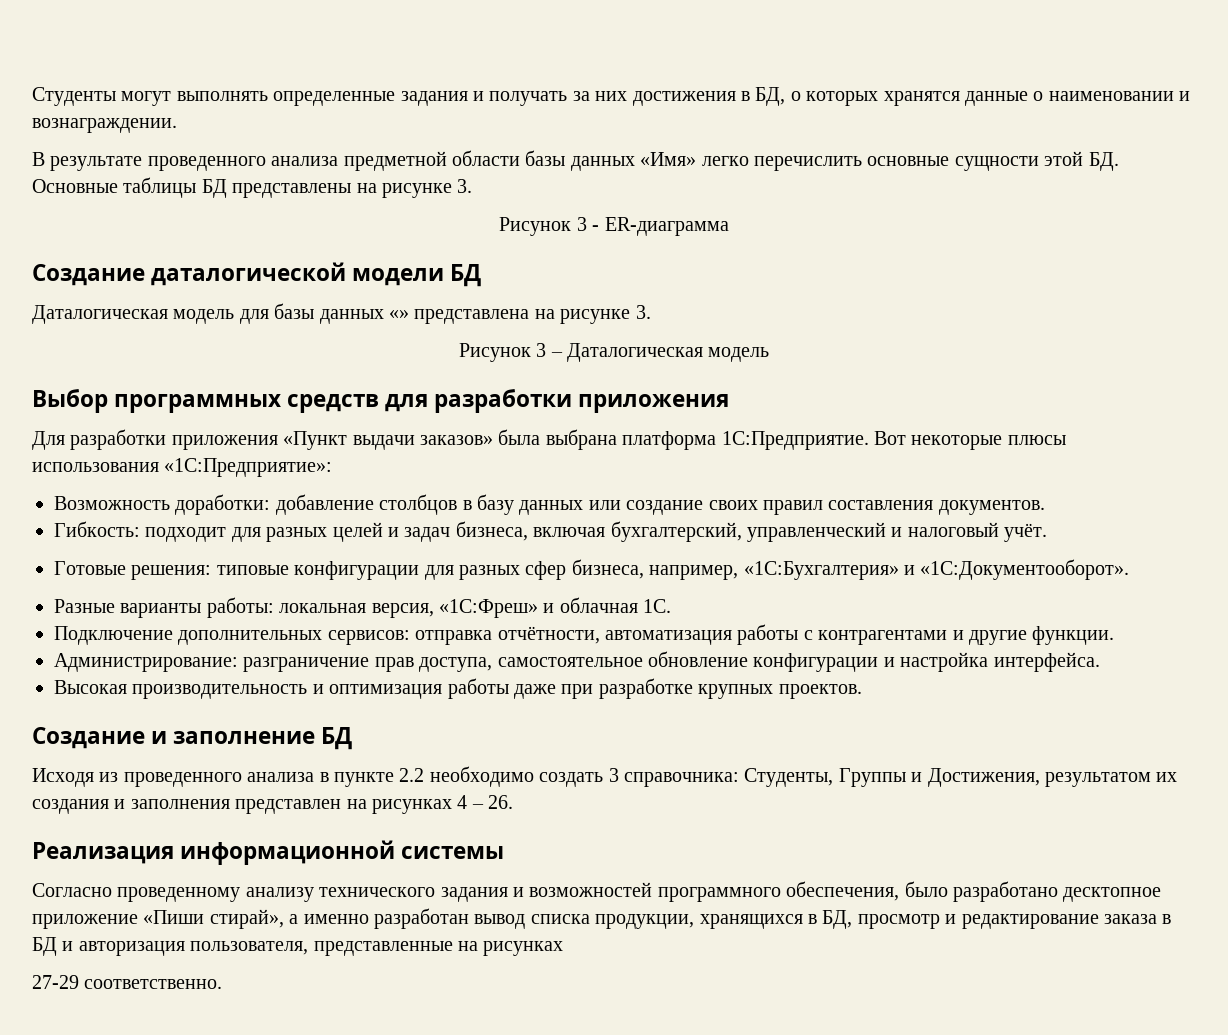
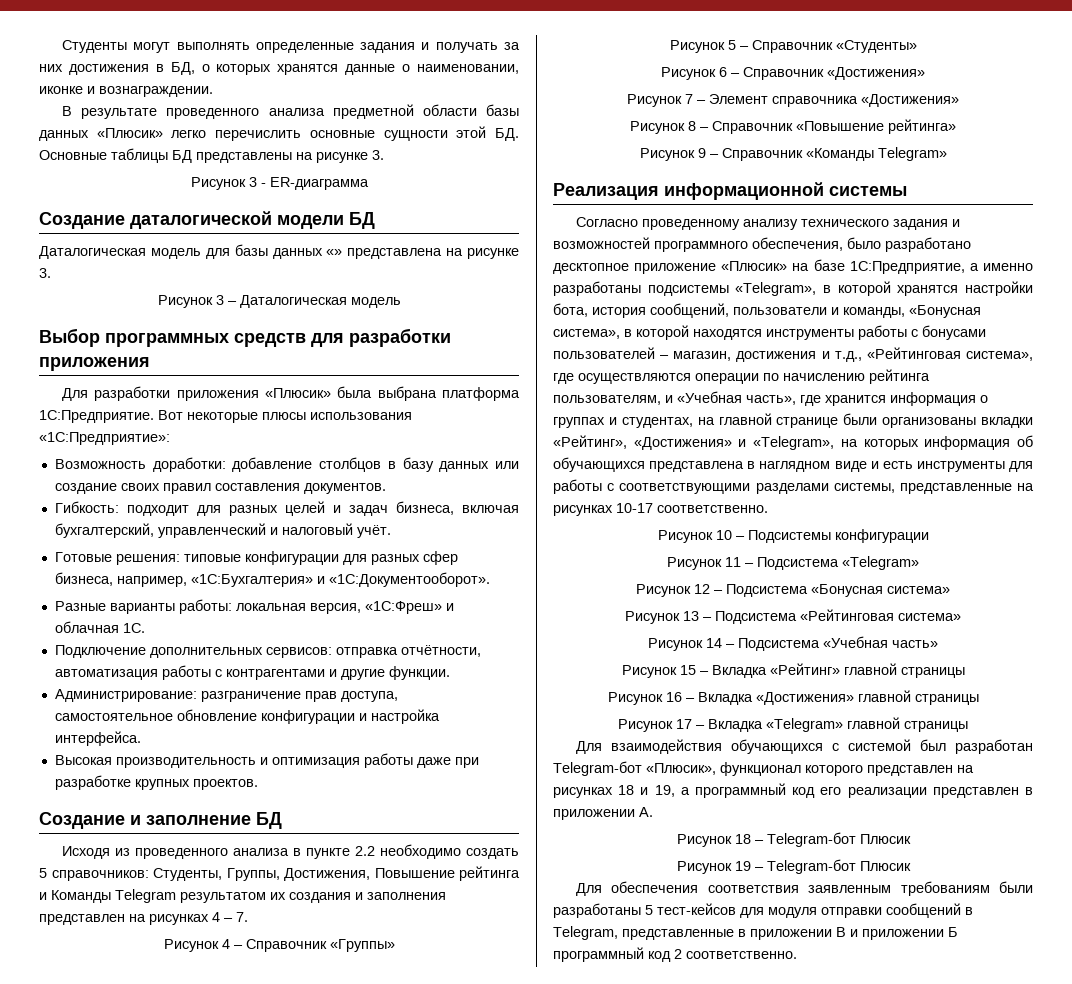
[1048,91,1174,101] наименовании -> [417,64,519,74] [39,86,83,94] наименовании, иконке
[640,152,697,166] «Имя» -> [96,128,163,138] «Плюсик»
[283,431,493,450] «Пункт выдачи заказов» -> [265,388,332,398] «Плюсик»
[608,768,1040,787] 3 справочника: Студенты, Группы и Достижения, -> [39,866,520,881] [39,889,176,903] 5 справочников: Студенты, Группы, Достижения, Повышение рейтинга и Команды Telegram
[488,795,514,809] 26. -> [236,912,248,922] [163,939,395,952] [669,40,917,53] [661,67,925,80] [627,94,959,107] [630,119,956,134] [639,147,947,161] 7. // Рисунок 4 – Справочник «Группы» // Рисунок 5 – Справочник «Студенты» // Рисунок 6 – Справочник «Достижения» // Рисунок 7 – Элемент справочника «Достижения» // Рисунок 8 – Справочник «Повышение рейтинга» // Рисунок 9 – Справочник «Команды Telegram»
[143,908,1172,929] [32,937,564,956] [32,975,79,989] «Пиши стирай», а именно разработан вывод списка продукции, хранящихся в БД, просмотр и редактирование заказа в БД и авторизация пользователя, представленные на рисунках // 27-29 -> [721,259,1033,274] [553,281,1033,296] [553,303,981,318] [553,325,986,340] [553,347,1033,362] [553,369,930,384] [553,391,988,406] [553,413,1033,428] [553,435,1033,450] [553,457,1033,472] [553,479,1034,494] [553,503,768,516] [657,529,929,543] [667,556,919,570] [636,584,950,597] [625,609,961,624] [648,636,938,651] [621,663,965,678] [607,690,979,705] [618,717,968,732] [576,739,1033,754] [553,761,974,776] [553,783,1033,798] [553,807,653,820] [676,832,911,847] [676,859,911,874] [576,881,1033,896] [553,903,973,918] [553,926,958,940] [553,947,682,962] «Плюсик» на базе 1С:Предприятие, а именно разработаны подсистемы «Telegram», в которой хранятся настройки бота, история сообщений, пользователи и команды, «Бонусная система», в которой находятся инструменты работы с бонусами пользователей – магазин, достижения и т.д., «Рейтинговая система», где осуществляются операции по начислению рейтинга пользователям, и «Учебная часть», где хранится информация о группах и студентах, на главной странице были организованы вкладки «Рейтинг», «Достижения» и «Telegram», на которых информация об обучающихся представлена в наглядном виде и есть инструменты для работы с соответствующими разделами системы, представленные на рисунках 10-17 соответственно. // Рисунок 10 – Подсистемы конфигурации // Рисунок 11 – Подсистема «Telegram» // Рисунок 12 – Подсистема «Бонусная система» // Рисунок 13 – Подсистема «Рейтинговая система» // Рисунок 14 – Подсистема «Учебная часть» // Рисунок 15 – Вкладка «Рейтинг» главной страницы // Рисунок 16 – Вкладка «Достижения» главной страницы // Рисунок 17 – Вкладка «Telegram» главной страницы // Для взаимодействия обучающихся с системой был разработан Telegram-бот «Плюсик», функционал которого представлен на рисунках 18 и 19, а программный код его реализации представлен в приложении А. // Рисунок 18 – Telegram-бот Плюсик // Рисунок 19 – Telegram-бот Плюсик // Для обеспечения соответствия заявленным требованиям были разработаны 5 тест-кейсов для модуля отправки сообщений в Telegram, представленные в приложении В и приложении Б программный код 2

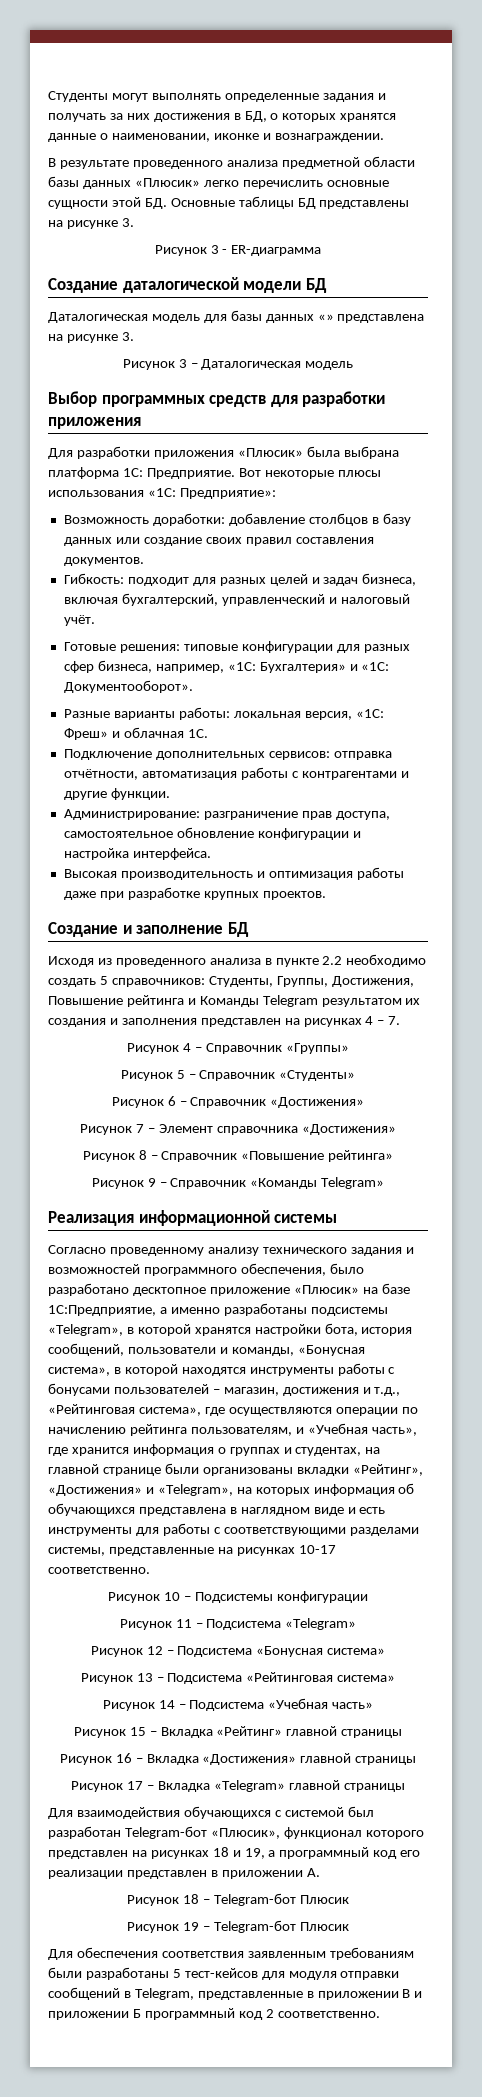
[39,410,154,423] 1С:Предприятие. -> [122,468,235,479] 1С: Предприятие.
[39,432,170,445] «1С:Предприятие»: -> [147,488,276,499] «1С: Предприятие»:
[190,572,490,587] «1С:Бухгалтерия» и «1С:Документооборот». -> [227,662,390,673] [63,680,193,693] «1С: Бухгалтерия» и «1С: Документооборот».
[364,601,442,614] «1С:Фреш» -> [355,709,384,718] [63,728,108,740] «1С: Фреш»

